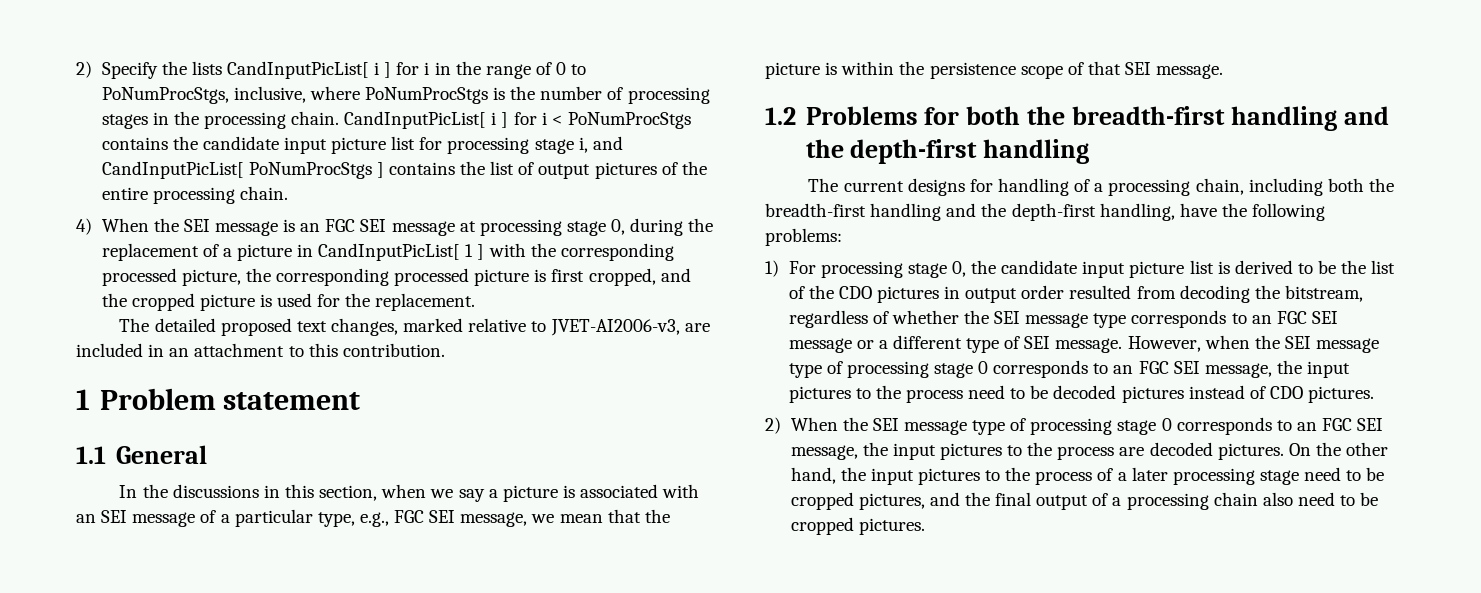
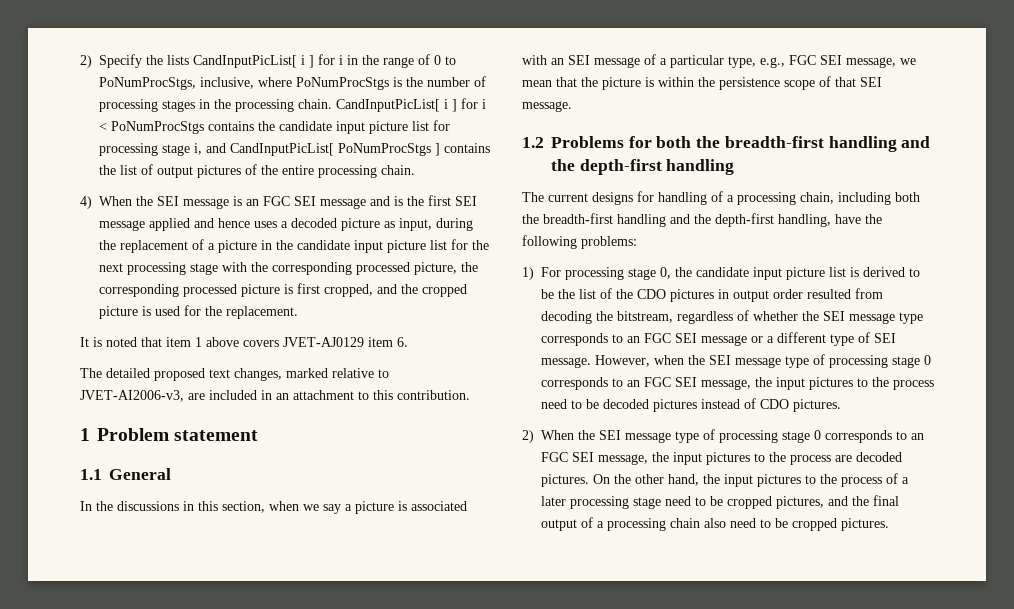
[459,219,626,236] at processing stage 0, -> [370,195,477,206] [99,218,432,231] and is the first SEI message applied and hence uses a decoded picture as input,
[318,243,485,261] CandInputPicList[ 1 ] -> [276,239,489,253] [99,262,218,275] the candidate input picture list for the next processing stage
(476, 302) none -> [80,337,408,347] // It is noted that item 1 above covers JVET-AJ0129 item 6.

